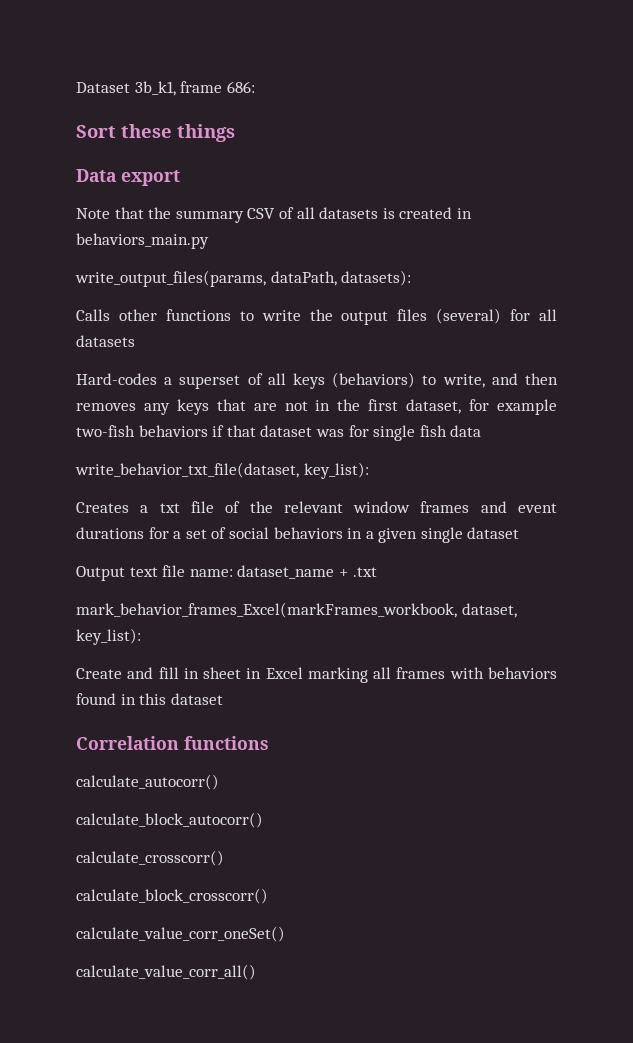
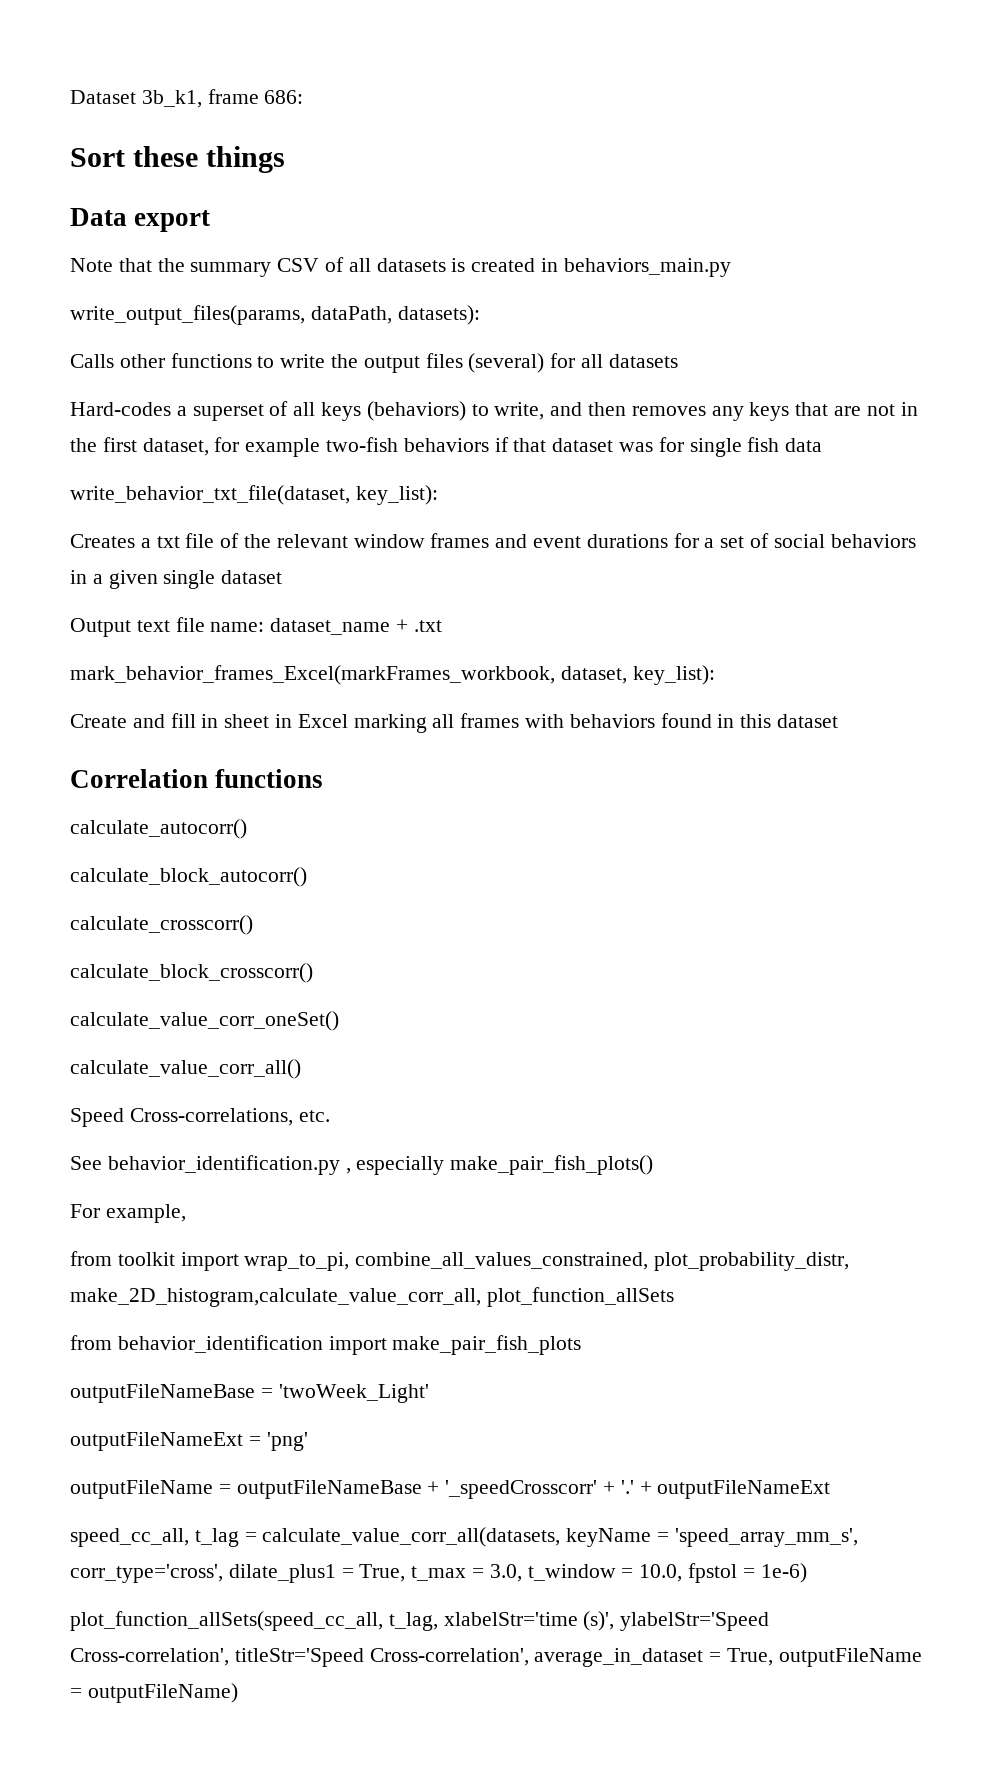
(256, 972) none -> [70,1108,330,1127] [70,1155,654,1175] [70,1204,186,1223] [70,1251,850,1271] [70,1287,674,1307] [70,1335,582,1355] [70,1384,429,1403] [70,1432,308,1451] [70,1480,831,1499] [70,1527,858,1547] [70,1563,807,1583] [70,1611,770,1631] [70,1648,922,1667] [70,1683,238,1703] // Speed Cross-correlations, etc. // See behavior_identification.py , especially make_pair_fish_plots() // For example, // from toolkit import wrap_to_pi, combine_all_values_constrained, plot_probability_distr, make_2D_histogram,calculate_value_corr_all, plot_function_allSets // from behavior_identification import make_pair_fish_plots // outputFileNameBase = 'twoWeek_Light' // outputFileNameExt = 'png' // outputFileName = outputFileNameBase + '_speedCrosscorr' + '.' + outputFileNameExt // speed_cc_all, t_lag = calculate_value_corr_all(datasets, keyName = 'speed_array_mm_s', corr_type='cross', dilate_plus1 = True, t_max = 3.0, t_window = 10.0, fpstol = 1e-6) // plot_function_allSets(speed_cc_all, t_lag, xlabelStr='time (s)', ylabelStr='Speed Cross-correlation', titleStr='Speed Cross-correlation', average_in_dataset = True, outputFileName = outputFileName)

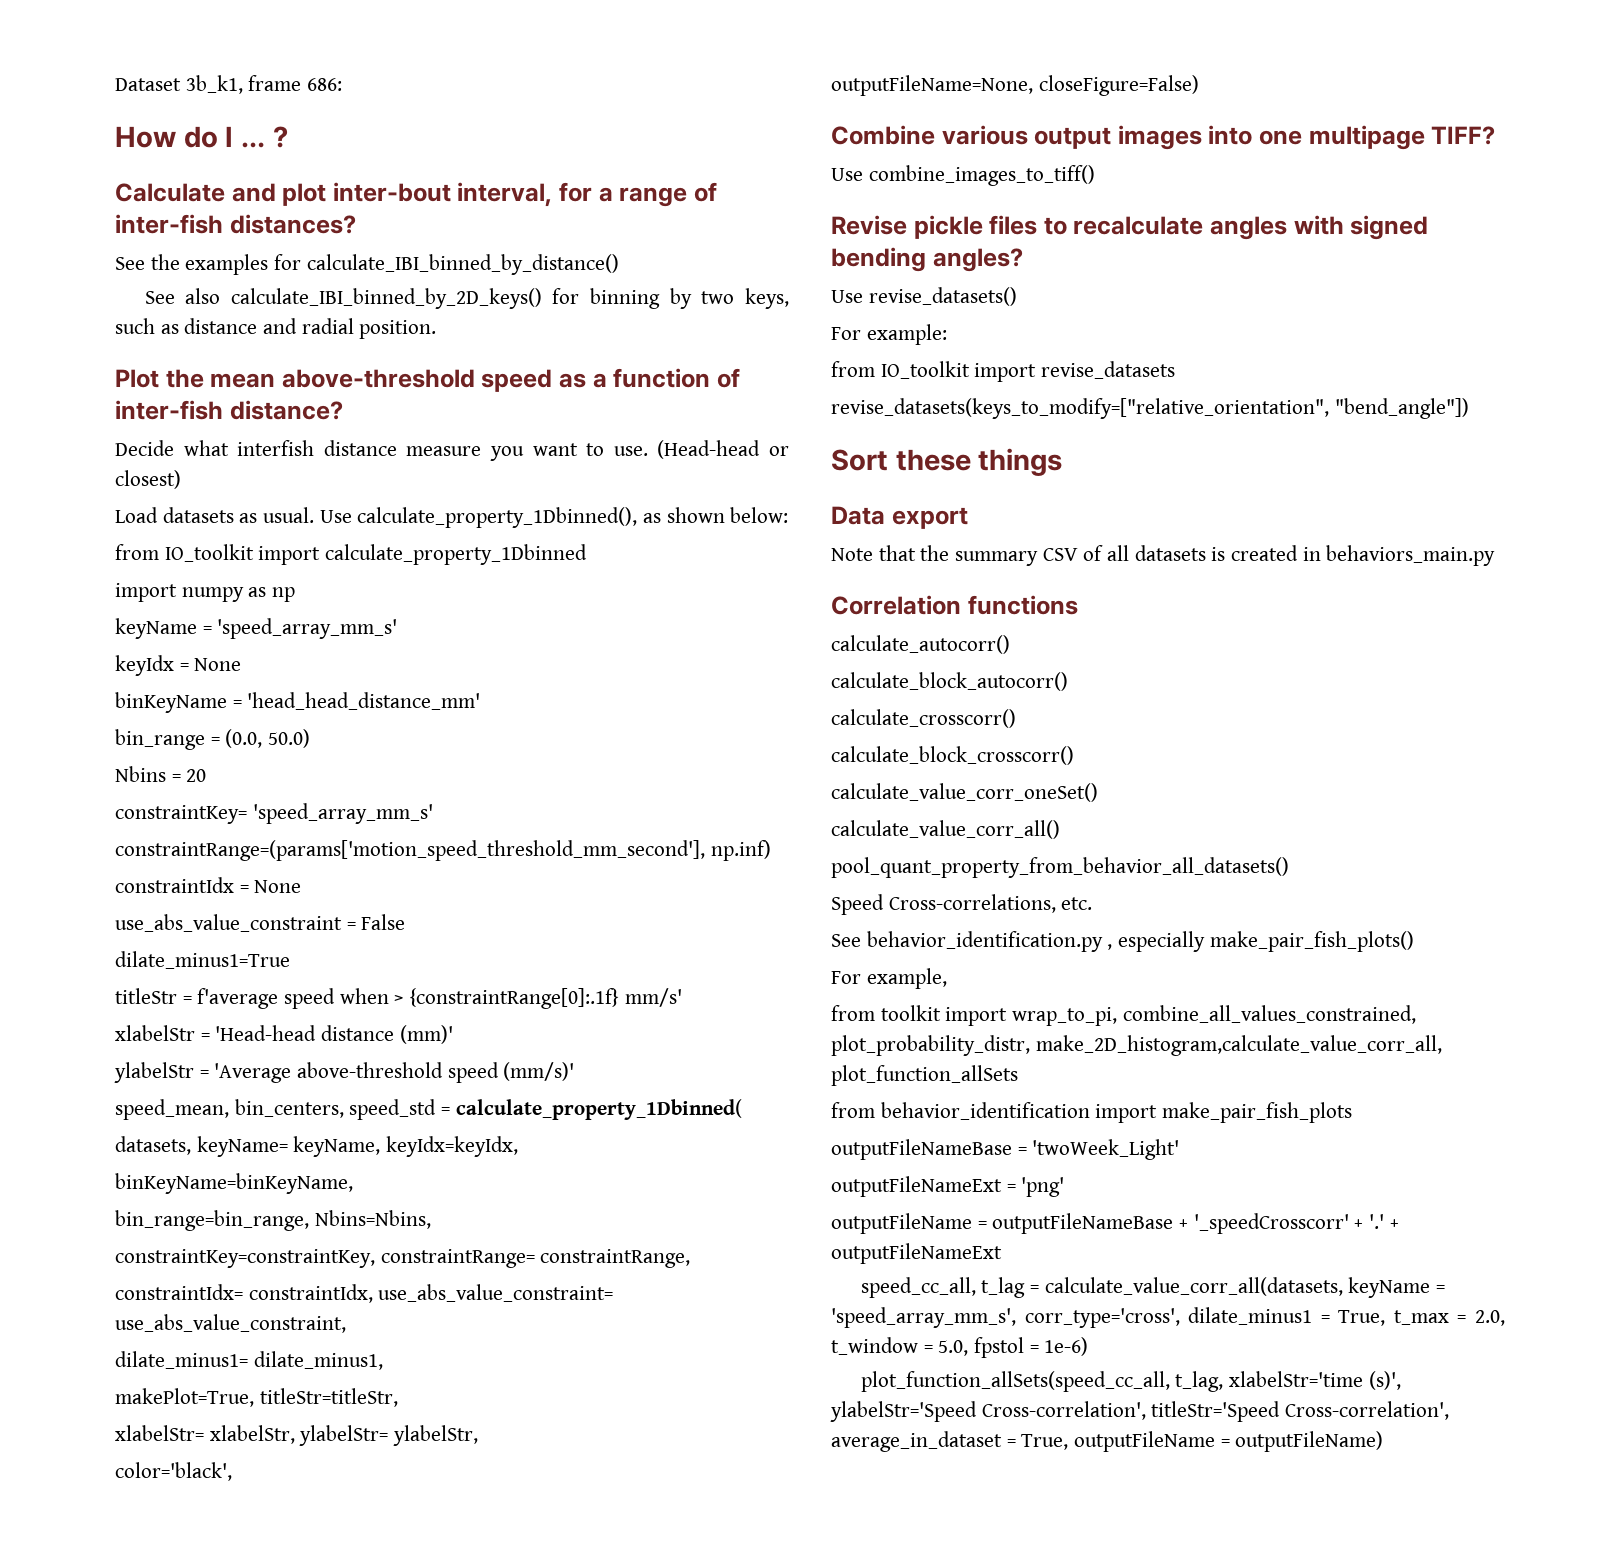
(304, 97) none -> [115,126,288,148] [115,182,717,207] [115,214,356,234] [115,254,619,275] [144,288,790,309] [115,318,437,339] [115,368,740,392] [115,400,343,420] [115,440,790,461] [115,470,181,489] [115,507,789,528] [115,544,588,565] [115,583,296,602] [115,618,398,639] [115,655,242,676] [115,692,481,713] [115,729,311,750] [115,766,207,782] [115,803,433,824] [115,840,771,861] [115,877,302,893] [115,914,406,932] [115,951,290,969] [115,988,682,1009] [115,1025,453,1044] [114,1062,575,1083] [115,1099,742,1120] [115,1136,519,1157] [115,1173,353,1194] [115,1210,431,1231] [115,1249,691,1268] [115,1284,614,1303] [115,1314,346,1333] [115,1351,383,1370] [115,1388,398,1407] [115,1425,479,1446] [115,1462,232,1481] [831,75,1199,96] [831,125,1496,150] [831,165,1095,186] [831,215,1429,240] [831,247,1023,272] [831,287,1017,306] [831,324,947,345] [831,361,1176,382] [831,398,1469,419] // How do I … ? // Calculate and plot inter-bout interval, for a range of inter-fish distances? // See the examples for calculate_IBI_binned_by_distance() // See also calculate_IBI_binned_by_2D_keys() for binning by two keys, such as distance and radial position. // Plot the mean above-threshold speed as a function of inter-fish distance? // Decide what interfish distance measure you want to use. (Head-head or closest) // Load datasets as usual. Use calculate_property_1Dbinned(), as shown below: // from IO_toolkit import calculate_property_1Dbinned // import numpy as np // keyName = 'speed_array_mm_s' // keyIdx = None // binKeyName = 'head_head_distance_mm' // bin_range = (0.0, 50.0) // Nbins = 20 // constraintKey= 'speed_array_mm_s' // constraintRange=(params['motion_speed_threshold_mm_second'], np.inf) // constraintIdx = None // use_abs_value_constraint = False // dilate_minus1=True // titleStr = f'average speed when > {constraintRange[0]:.1f} mm/s' // xlabelStr = 'Head-head distance (mm)' // ylabelStr = 'Average above-threshold speed (mm/s)' // speed_mean, bin_centers, speed_std = calculate_property_1Dbinned( // datasets, keyName= keyName, keyIdx=keyIdx, // binKeyName=binKeyName, // bin_range=bin_range, Nbins=Nbins, // constraintKey=constraintKey, constraintRange= constraintRange, // constraintIdx= constraintIdx, use_abs_value_constraint= use_abs_value_constraint, // dilate_minus1= dilate_minus1, // makePlot=True, titleStr=titleStr, // xlabelStr= xlabelStr, ylabelStr= ylabelStr, // color='black', // outputFileName=None, closeFigure=False) // Combine various output images into one multipage TIFF? // Use combine_images_to_tiff() // Revise pickle files to recalculate angles with signed bending angles? // Use revise_datasets() // For example: // from IO_toolkit import revise_datasets // revise_datasets(keys_to_modify=["relative_orientation", "bend_angle"])
[70,305,480,325] [70,353,678,373] [70,401,918,421] [70,437,823,457] [70,485,438,505] [70,533,916,548] [70,570,283,589] [70,617,442,637] [70,665,715,685] [70,713,839,733] // write_output_files(params, dataPath, datasets): // Calls other functions to write the output files (several) for all datasets // Hard-codes a superset of all keys (behaviors) to write, and then removes any keys that are not in the first dataset, for example two-fish behaviors if that dataset was for single fish data // write_behavior_txt_file(dataset, key_list): // Creates a txt file of the relevant window frames and event durations for a set of social behaviors in a given single dataset // Output text file name: dataset_name + .txt // mark_behavior_frames_Excel(markFrames_workbook, dataset, key_list): // Create and fill in sheet in Excel marking all frames with behaviors found in this dataset -> (1496, 555) none
(301, 1069) none -> [831,857,1289,878] // pool_quant_property_from_behavior_all_datasets()
[228,1564,336,1583] dilate_plus1 -> [1188,1307,1313,1325] dilate_minus1
[489,1564,522,1582] 3.0, -> [1475,1310,1505,1326] 2.0,
[639,1564,683,1582] 10.0, -> [938,1340,969,1356] 5.0,

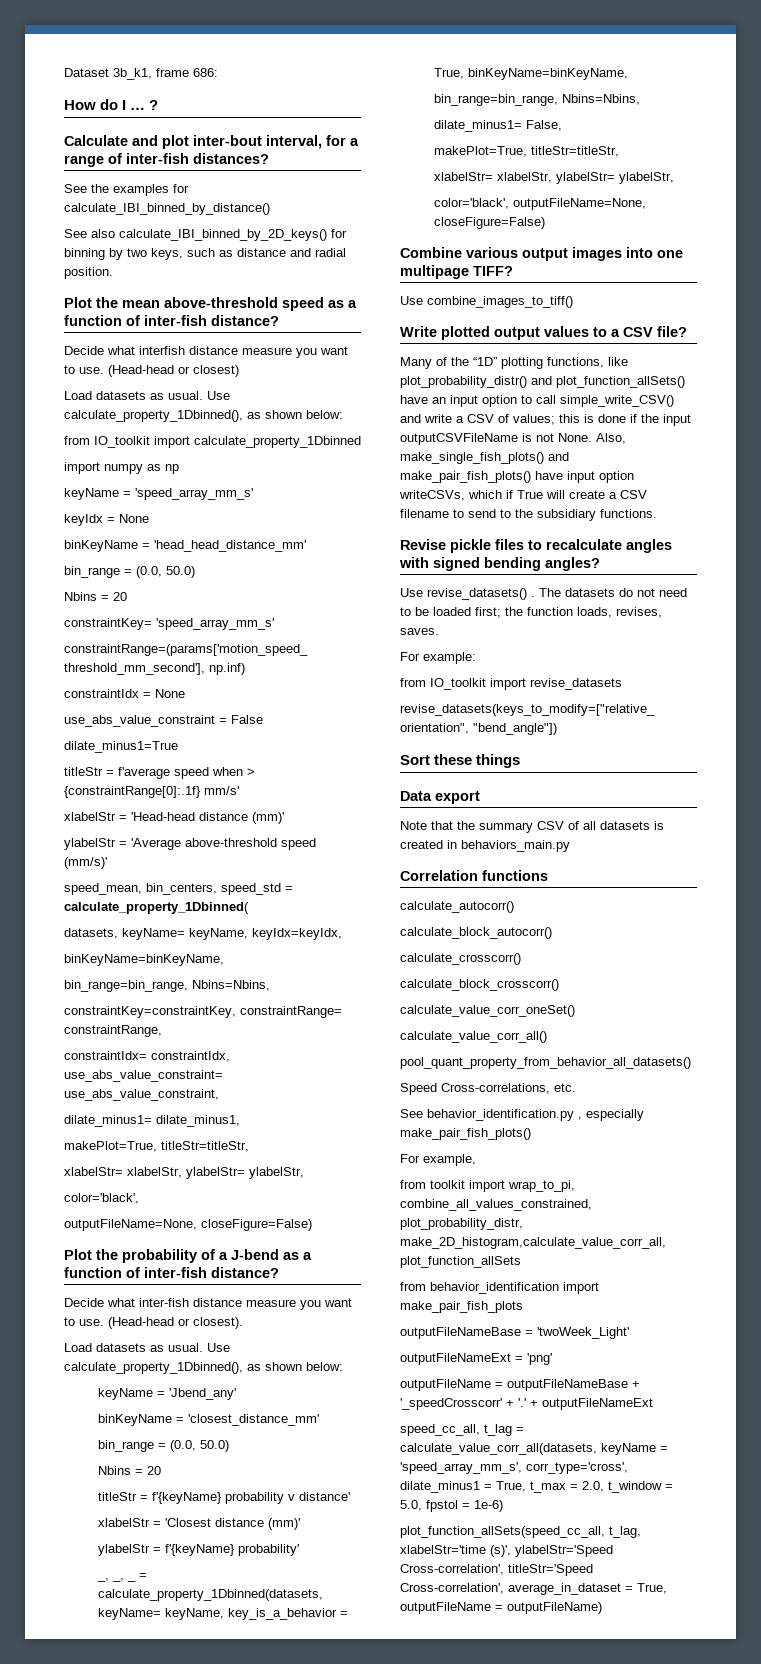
(1199, 85) none -> [64,1249,312,1263] [64,1267,279,1278] [64,1298,352,1310] [64,1317,243,1329] [64,1343,230,1352] [64,1362,343,1374] [98,1388,237,1400] [98,1414,320,1426] [98,1440,230,1452] [98,1466,162,1475] [98,1492,351,1504] [98,1518,301,1530] [98,1544,300,1556] [97,1578,137,1582] [139,1573,148,1579] [98,1589,324,1601] [98,1608,349,1620] [434,68,629,80] [434,94,641,106] [434,120,563,132] [434,146,620,157] [434,172,675,184] [434,198,647,210] [434,217,546,229] // Plot the probability of a J-bend as a function of inter-fish distance? // Decide what inter-fish distance measure you want to use. (Head-head or closest). // Load datasets as usual. Use calculate_property_1Dbinned(), as shown below: // keyName = 'Jbend_any' // binKeyName = 'closest_distance_mm' // bin_range = (0.0, 50.0) // Nbins = 20 // titleStr = f'{keyName} probability v distance' // xlabelStr = 'Closest distance (mm)' // ylabelStr = f'{keyName} probability' // _, _, _ = calculate_property_1Dbinned(datasets, keyName= keyName, key_is_a_behavior = True, binKeyName=binKeyName, // bin_range=bin_range, Nbins=Nbins, // dilate_minus1= False, // makePlot=True, titleStr=titleStr, // xlabelStr= xlabelStr, ylabelStr= ylabelStr, // color='black', outputFileName=None, closeFigure=False)
(1095, 175) none -> [400,326,687,340] [400,357,628,369] [400,376,685,388] [400,395,674,407] [400,414,691,426] [400,433,626,445] [400,452,569,464] [400,471,634,483] [399,490,647,501] [400,509,657,521] // Write plotted output values to a CSV file? // Many of the “1D” plotting functions, like plot_probability_distr() and plot_function_allSets() have an input option to call simple_write_CSV() and write a CSV of values; this is done if the input outputCSVFileName is not None. Also, make_single_fish_plots() and make_pair_fish_plots() have input option writeCSVs, which if True will create a CSV filename to send to the subsidiary functions.
(1017, 296) none -> [531,588,687,597] [400,607,662,618] [400,628,439,635] . The datasets do not need to be loaded first; the function loads, revises, saves.

